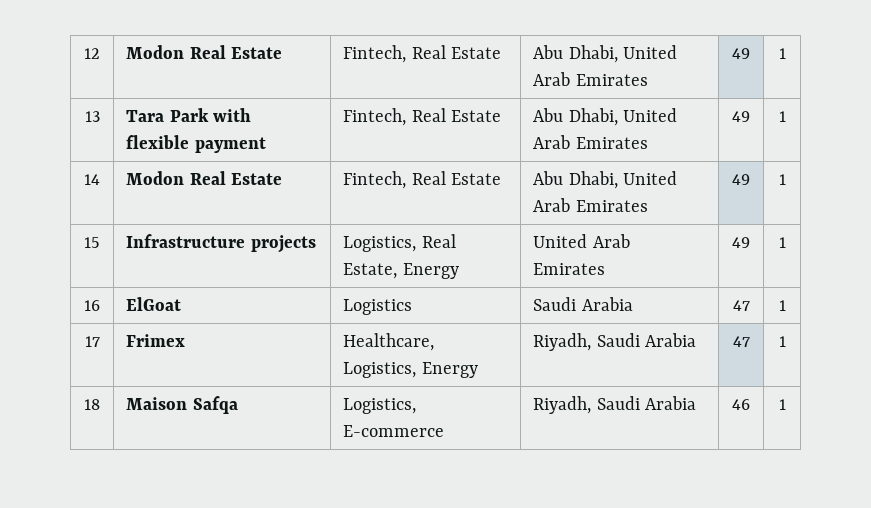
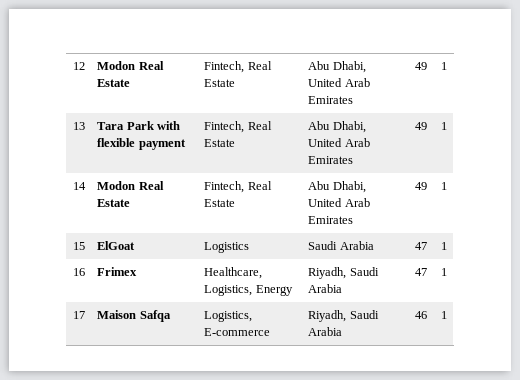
[126,234,316,253] [343,234,456,252] [343,263,459,279] [533,234,630,248] [533,263,606,275] [732,237,750,248] [778,237,786,248] [84,300,100,311] | Infrastructure projects | Logistics, Real Estate, Energy | United Arab Emirates | 49 | 1 // 16 -> (85, 246) none
[84,336,100,347] 17 -> [73,268,85,276] 16
[84,399,100,410] 18 -> [73,311,85,319] 17

